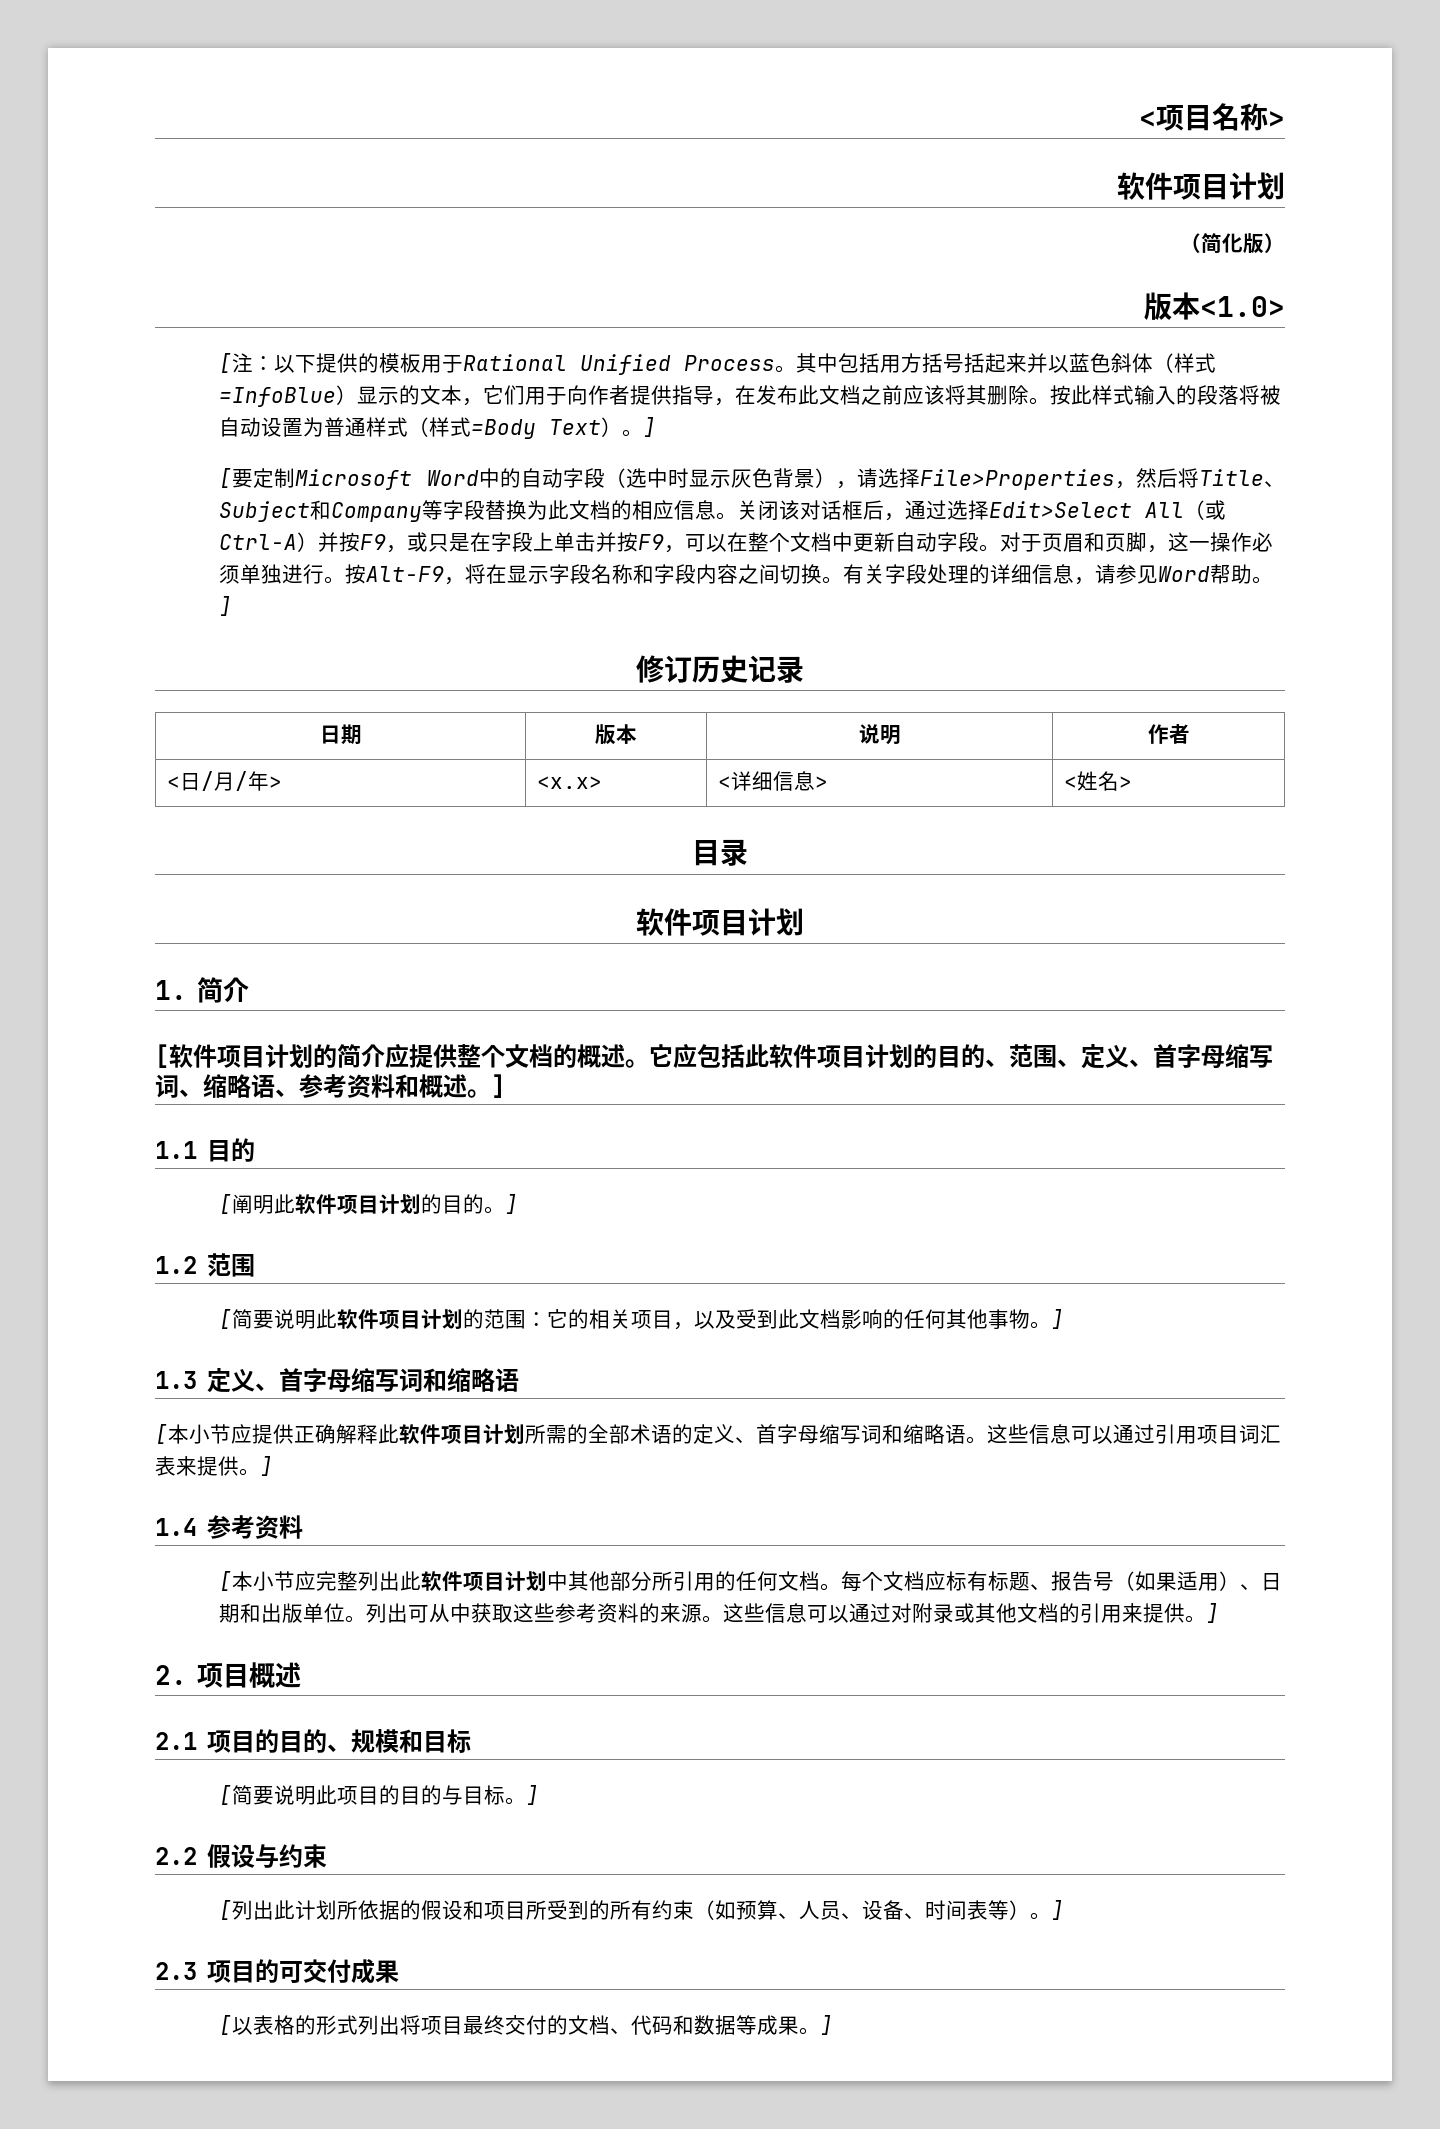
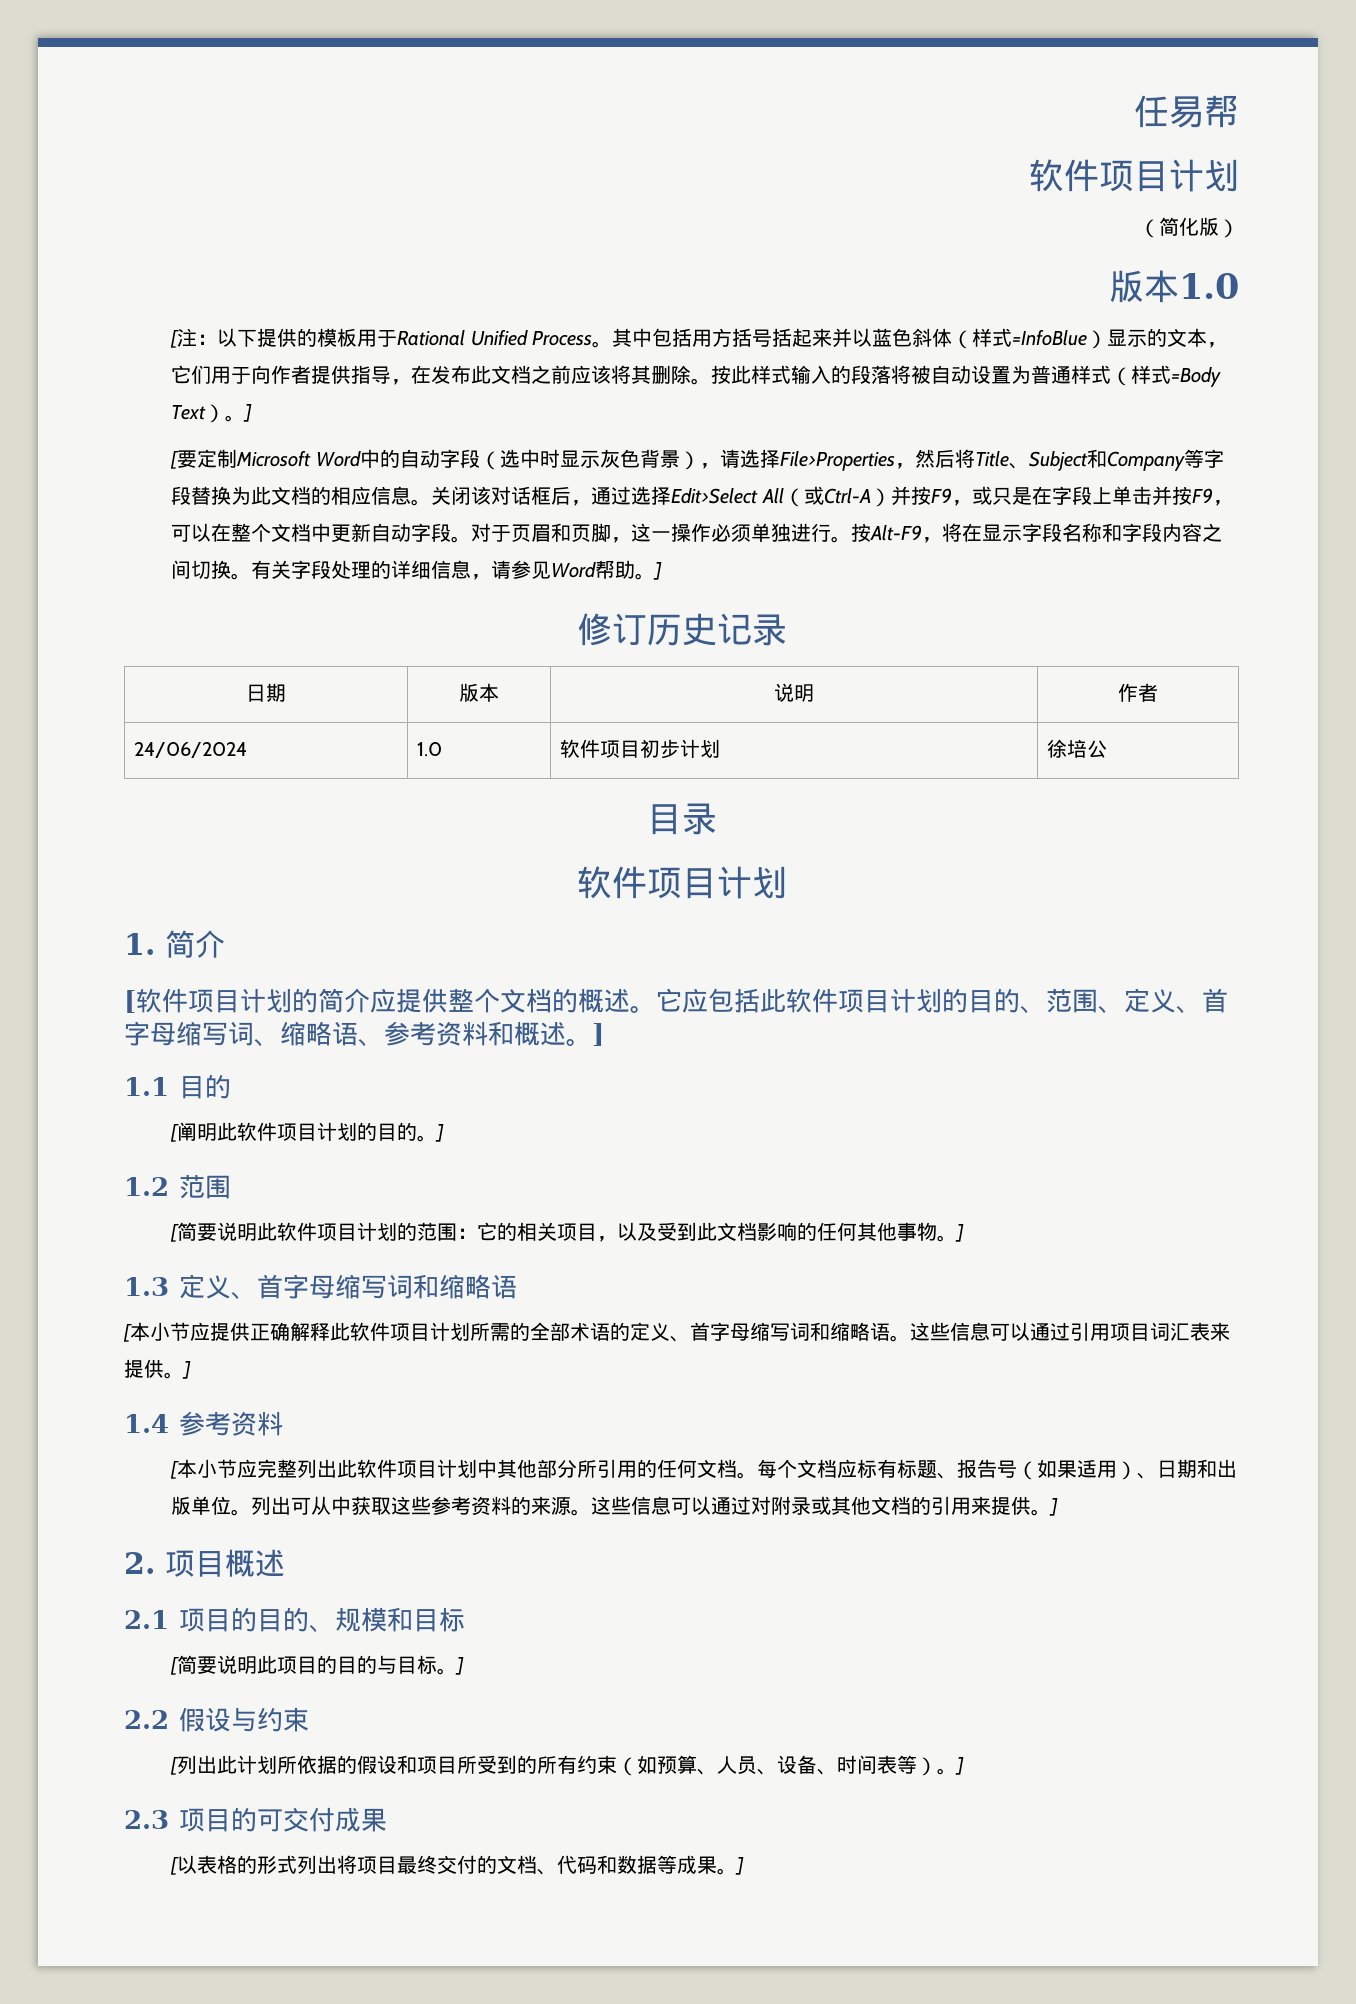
[1139,103,1285,131] <项目名称> -> [1134,95,1239,128] 任易帮
[1200,296,1285,317] <1.0> -> [1179,273,1239,299] 1.0
[166,771,282,791] [536,776,602,789] [717,771,828,791] [1063,771,1132,791] <日/月/年> | <x.x> | <详细信息> | <姓名> -> [133,742,247,758] [416,742,442,756] [559,739,720,759] [1046,739,1107,758] 24/06/2024 | 1.0 | 软件项目初步计划 | 徐培公

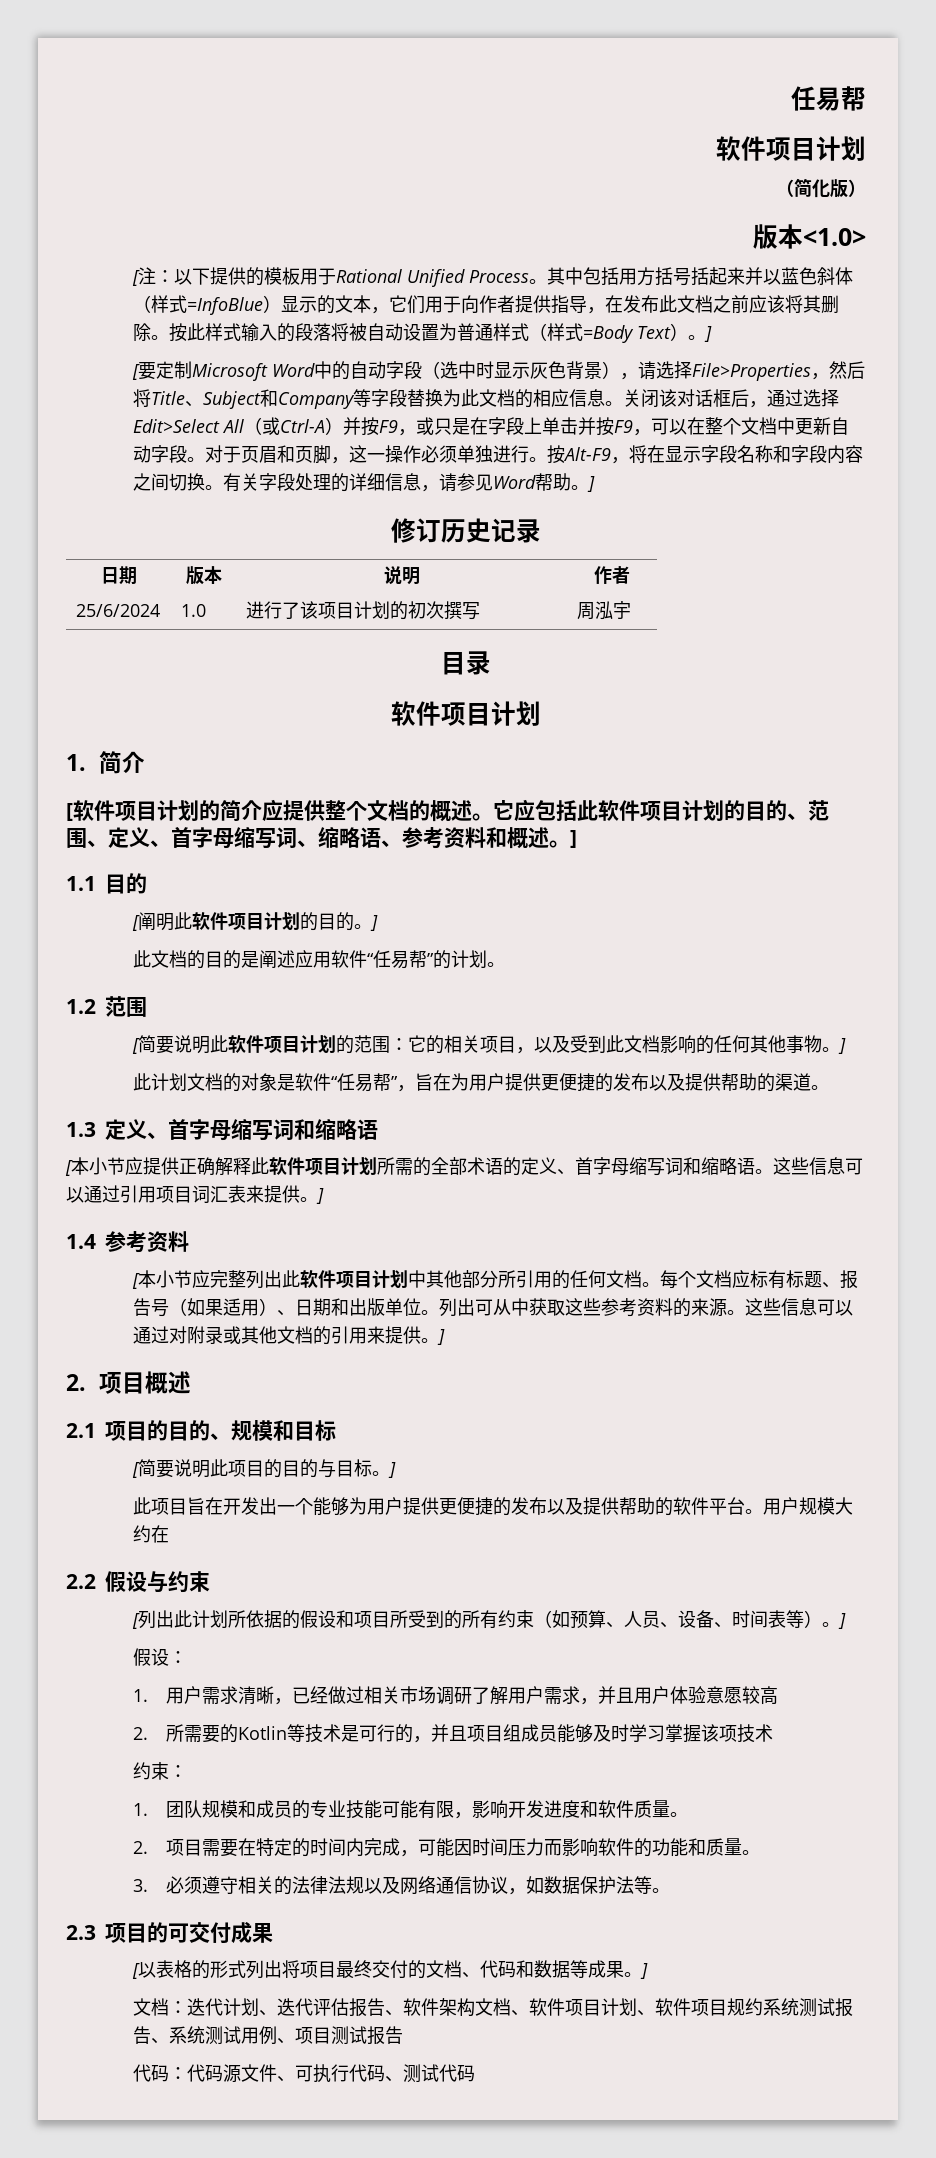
[1179,273,1239,299] 1.0 -> [803,228,866,246] <1.0>
[133,742,247,758] 24/06/2024 -> [76,604,161,617] 25/6/2024
[559,739,720,759] [1046,739,1107,758] 软件项目初步计划 | 徐培公 -> [246,601,481,620] [577,601,632,620] 进行了该项目计划的初次撰写 | 周泓宇
(445, 1133) none -> [132,950,505,969] // 此文档的目的是阐述应用软件“任易帮”的计划。
(965, 1233) none -> [132,1073,829,1092] // 此计划文档的对象是软件“任易帮”，旨在为用户提供更便捷的发布以及提供帮助的渠道。
(465, 1666) none -> [132,1497,853,1516] [132,1525,169,1543] // 此项目旨在开发出一个能够为用户提供更便捷的发布以及提供帮助的软件平台。用户规模大约在
(965, 1766) none -> [132,1648,187,1666] [132,1686,779,1705] [132,1724,774,1743] [132,1762,187,1780] [132,1800,689,1819] [132,1838,761,1857] [132,1876,671,1895] // 假设： // 1.用户需求清晰，已经做过相关市场调研了解用户需求，并且用户体验意愿较高 // 2.所需要的Kotlin等技术是可行的，并且项目组成员能够及时学习掌握该项技术 // 约束： // 1.团队规模和成员的专业技能可能有限，影响开发进度和软件质量。 // 2.项目需要在特定的时间内完成，可能因时间压力而影响软件的功能和质量。 // 3.必须遵守相关的法律法规以及网络通信协议，如数据保护法等。
(745, 1866) none -> [132,1998,853,2017] [132,2026,403,2045] [132,2064,475,2083] // 文档：迭代计划、迭代评估报告、软件架构文档、软件项目计划、软件项目规约系统测试报告、系统测试用例、项目测试报告 // 代码：代码源文件、可执行代码、测试代码

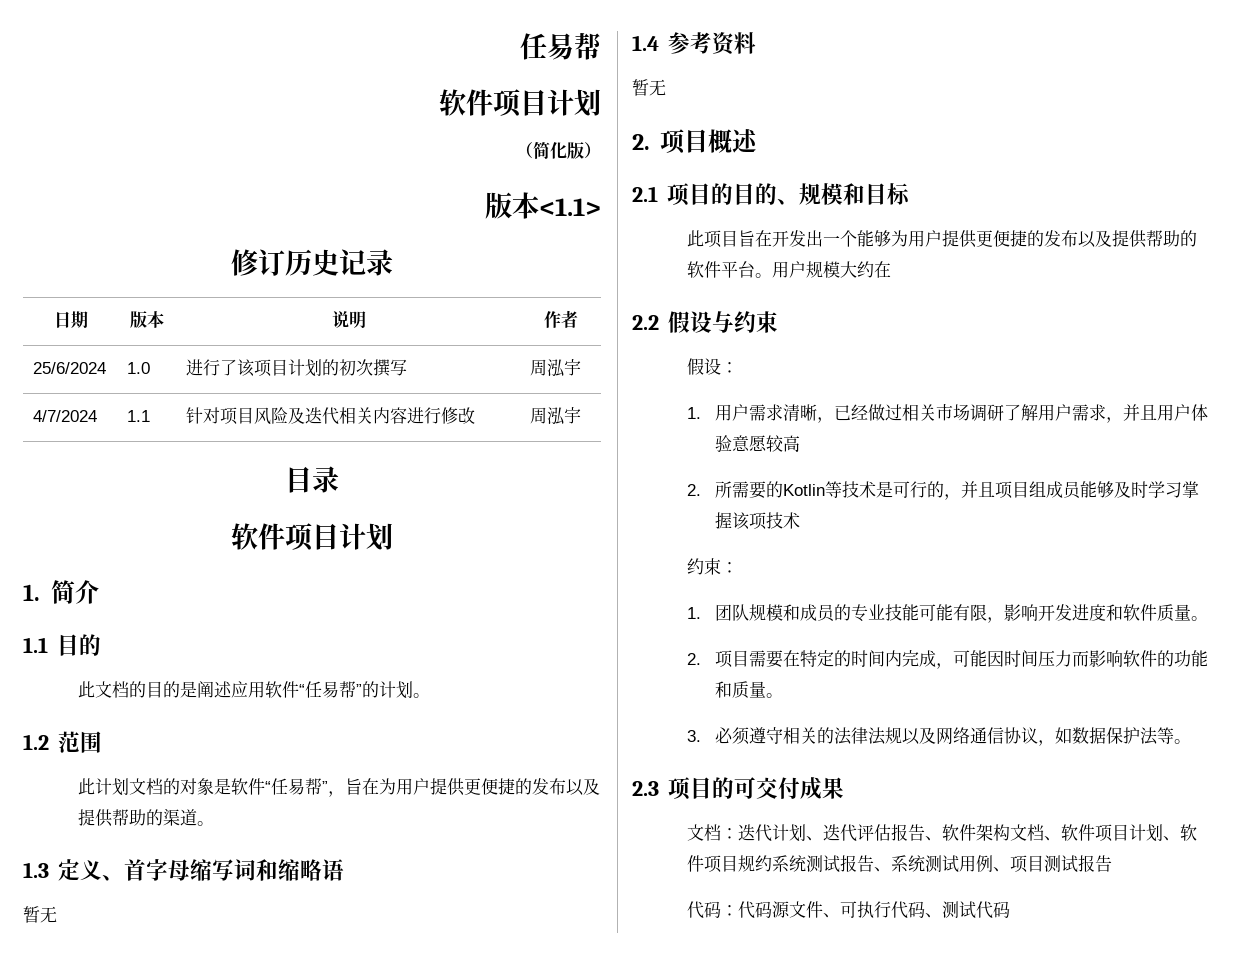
[803,228,866,246] [131,267,853,287] [132,295,839,315] [132,323,712,343] [131,361,865,381] [132,389,839,409] [132,417,849,436] [132,445,863,464] [132,473,595,492] <1.0> // [注：以下提供的模板用于Rational Unified Process。其中包括用方括号括起来并以蓝色斜体（样式=InfoBlue）显示的文本，它们用于向作者提供指导，在发布此文档之前应该将其删除。按此样式输入的段落将被自动设置为普通样式（样式=Body Text）。] // [要定制Microsoft Word中的自动字段（选中时显示灰色背景），请选择File>Properties，然后将Title、Subject和Company等字段替换为此文档的相应信息。关闭该对话框后，通过选择Edit>Select All（或Ctrl-A）并按F9，或只是在字段上单击并按F9，可以在整个文档中更新自动字段。对于页眉和页脚，这一操作必须单独进行。按Alt-F9，将在显示字段名称和字段内容之间切换。有关字段处理的详细信息，请参见Word帮助。] -> [539,198,601,216] <1.1>
(632, 610) none -> [33,410,98,422] [127,410,151,422] [186,407,476,425] [530,407,582,425] // 4/7/2024 | 1.1 | 针对项目风险及迭代相关内容进行修改 | 周泓宇
[66,799,829,822] [66,826,577,849] [66,873,147,894] [131,912,378,931] [软件项目计划的简介应提供整个文档的概述。它应包括此软件项目计划的目的、范围、定义、首字母缩写词、缩略语、参考资料和概述。] // 1.1目的 // [阐明此软件项目计划的目的。] -> [23,634,101,656] 1.1目的
[131,1035,846,1054] // [简要说明此软件项目计划的范围：它的相关项目，以及受到此文档影响的任何其他事物。] -> (102, 742) none
[65,1157,863,1176] [66,1185,324,1204] [66,1231,189,1253] [131,1270,858,1289] [132,1298,853,1317] [132,1326,445,1345] [本小节应提供正确解释此软件项目计划所需的全部术语的定义、首字母缩写词和缩略语。这些信息可以通过引用项目词汇表来提供。] // 1.4参考资料 // [本小节应完整列出此软件项目计划中其他部分所引用的任何文档。每个文档应标有标题、报告号（如果适用）、日期和出版单位。列出可从中获取这些参考资料的来源。这些信息可以通过对附录或其他文档的引用来提供。] -> [23,906,57,923] [632,32,756,56] [632,79,666,96] 暂无 // 1.4参考资料 // 暂无
[131,1459,396,1478] // [简要说明此项目的目的与目标。] -> (910, 194) none
[131,1610,846,1629] // [列出此计划所依据的假设和项目所受到的所有约束（如预算、人员、设备、时间表等）。] -> (778, 322) none
[131,1960,648,1979] // [以表格的形式列出将项目最终交付的文档、代码和数据等成果。] -> (844, 788) none

